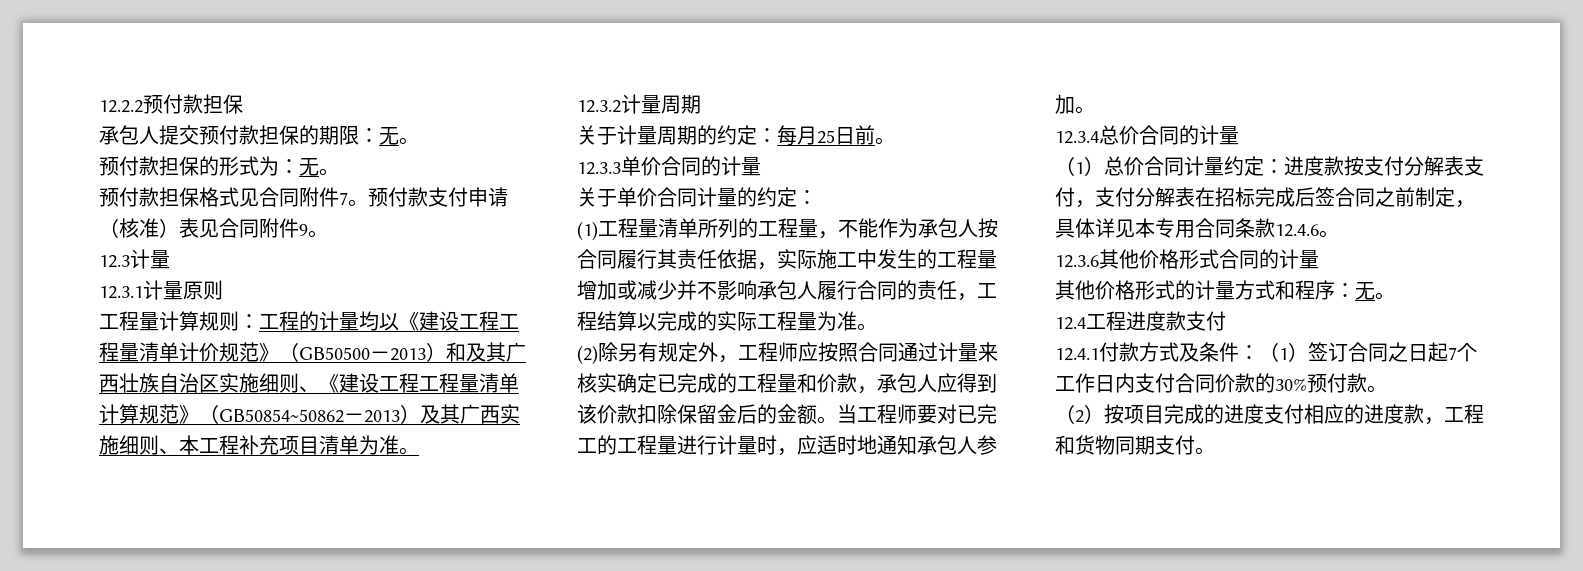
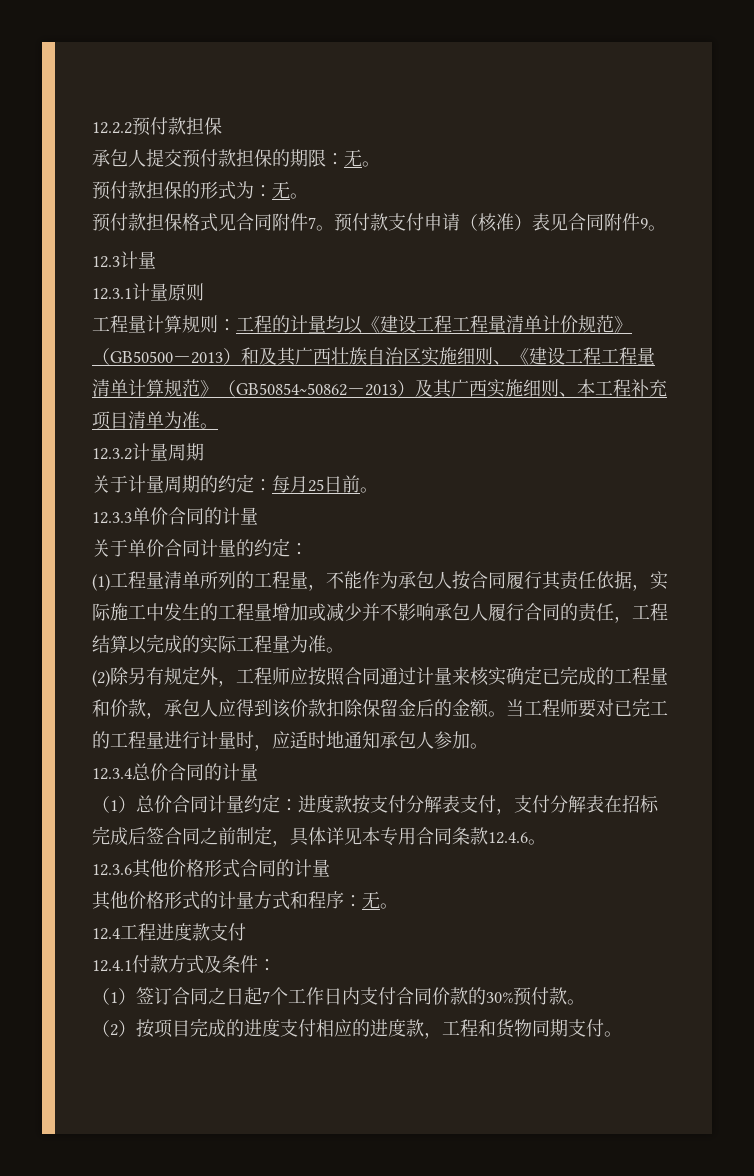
(1259, 352) none -> (276, 965) //

